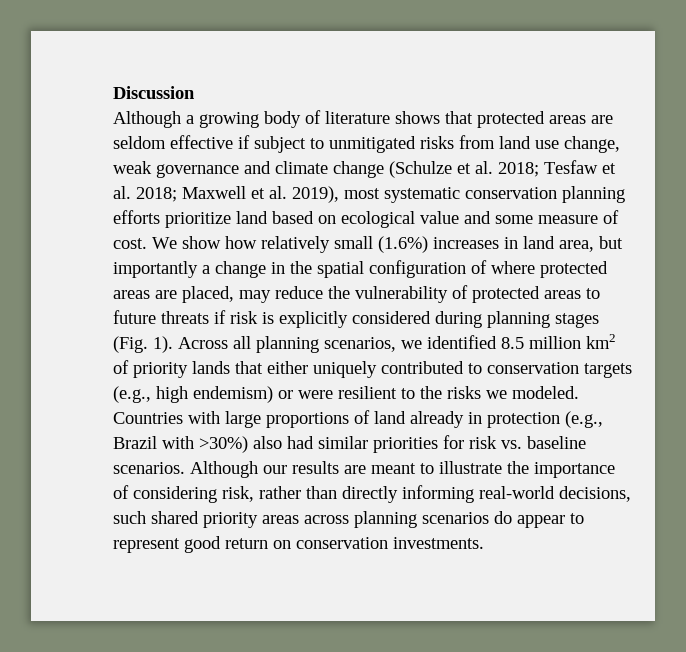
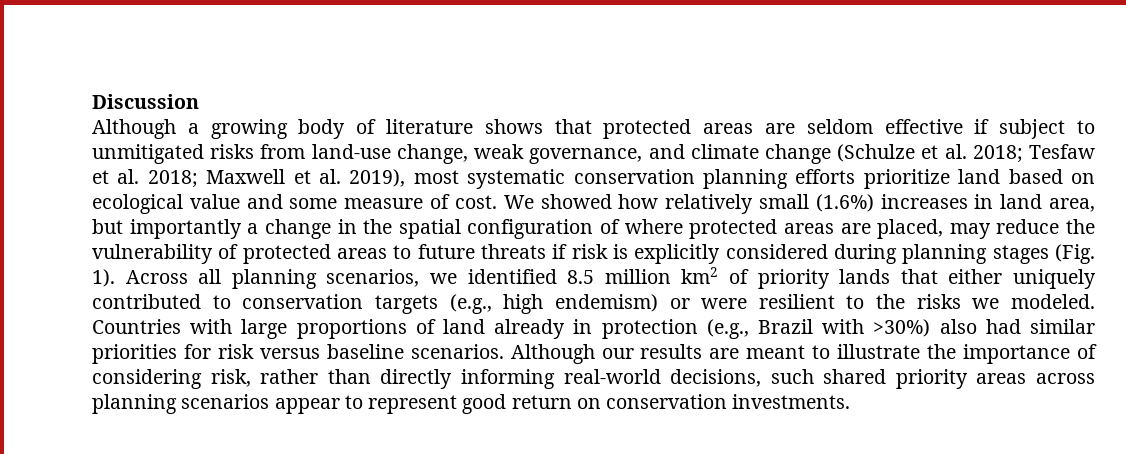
[499,136,559,149] land use -> [311,144,391,159] land-use
[156,164,239,178] governance -> [529,148,643,164] governance,
[182,236,221,249] show -> [540,194,612,209] showed
[501,440,522,449] vs. -> [259,348,320,359] versus
[494,511,512,524] do -> (270, 401) none

